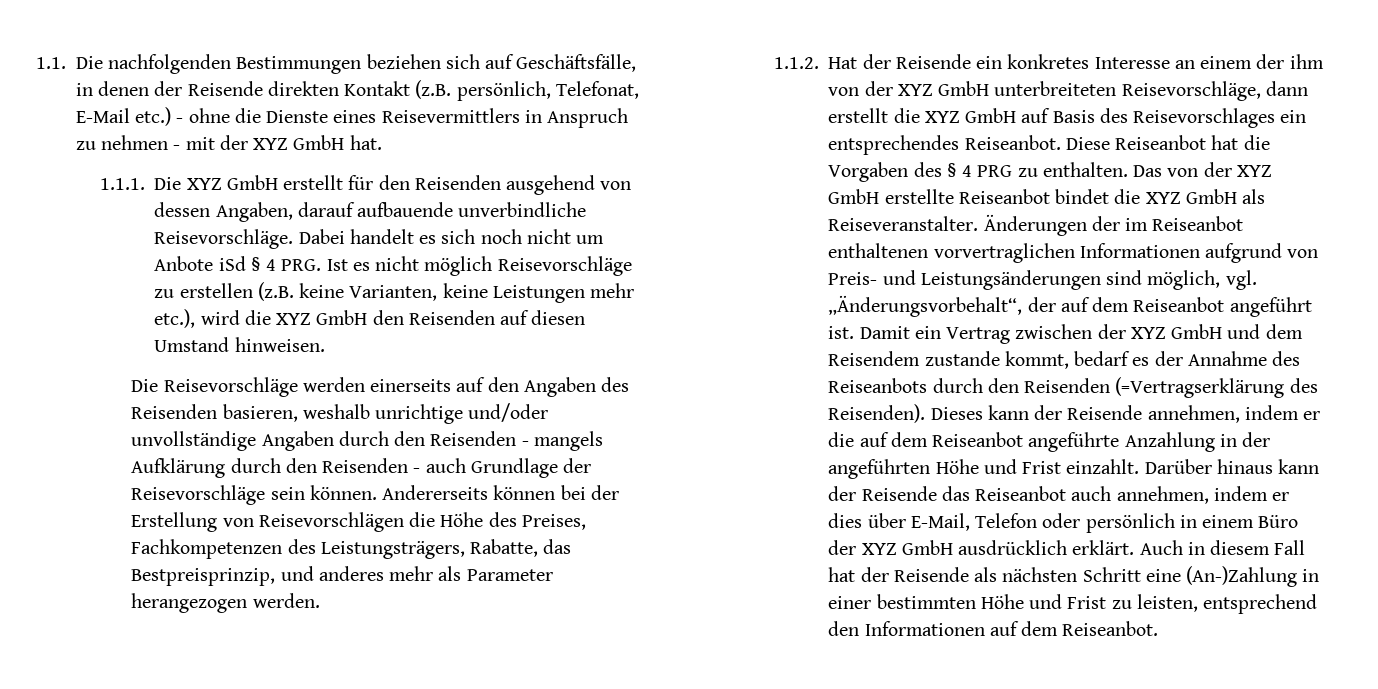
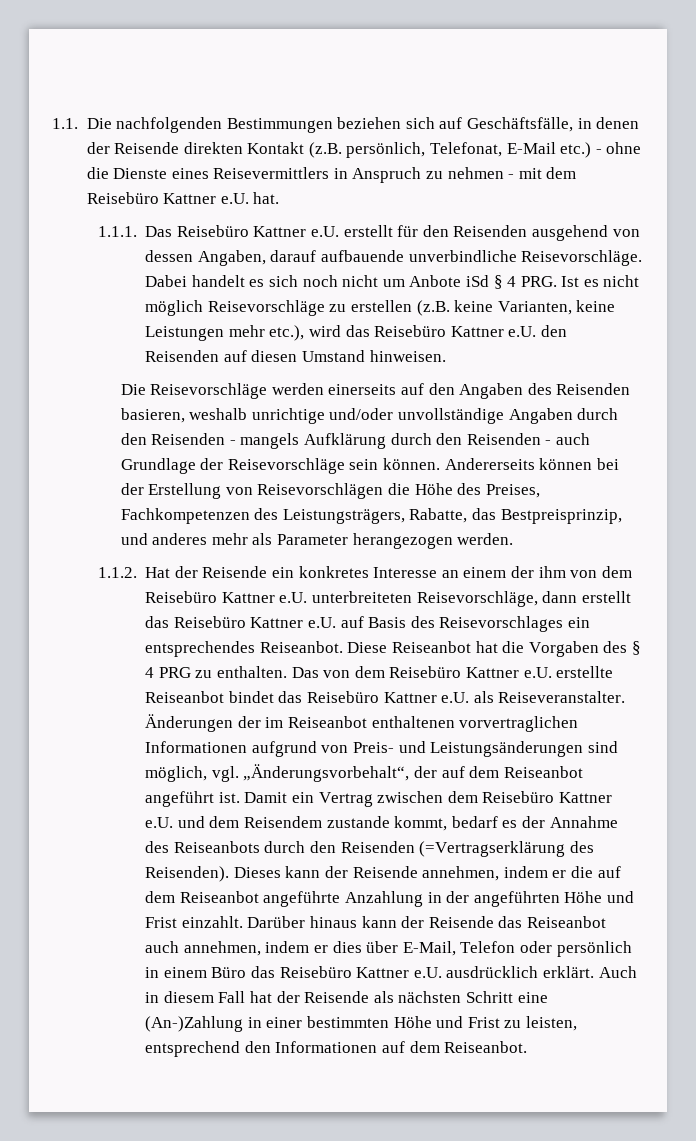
[219,135,382,150] [99,175,278,190] der XYZ GmbH hat. // 1.1.1. Die XYZ GmbH -> [546,167,577,179] [86,192,280,204] [97,225,339,237] dem Reisebüro Kattner e.U. hat. // 1.1.1. Das Reisebüro Kattner e.U.
[244,310,368,325] die XYZ GmbH -> [345,325,537,337] das Reisebüro Kattner e.U.
[864,81,1308,101] [828,108,1017,123] der XYZ GmbH unterbreiteten Reisevorschläge, dann erstellt die XYZ GmbH -> [601,566,632,578] [145,591,631,607] [145,616,336,628] dem Reisebüro Kattner e.U. unterbreiteten Reisevorschläge, dann erstellt das Reisebüro Kattner e.U.
[1203,162,1272,177] [828,189,1237,204] der XYZ GmbH erstellte Reiseanbot bindet die XYZ GmbH -> [354,666,614,678] [145,691,470,703] dem Reisebüro Kattner e.U. erstellte Reiseanbot bindet das Reisebüro Kattner e.U.
[1097,324,1223,339] der XYZ GmbH -> [447,791,612,803] [145,817,174,828] dem Reisebüro Kattner e.U.
[828,540,953,555] der XYZ GmbH -> [250,966,442,978] das Reisebüro Kattner e.U.

